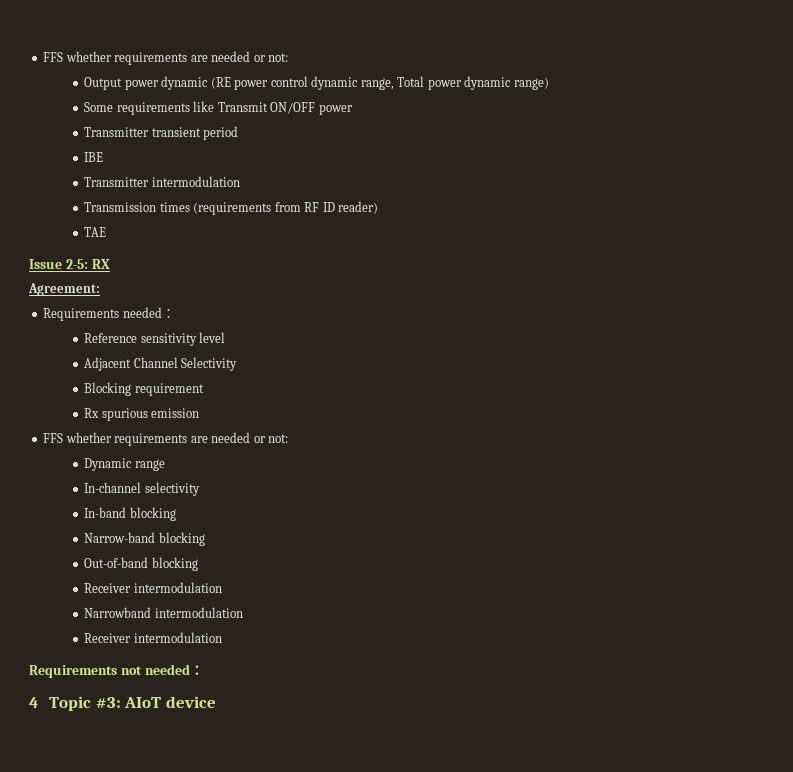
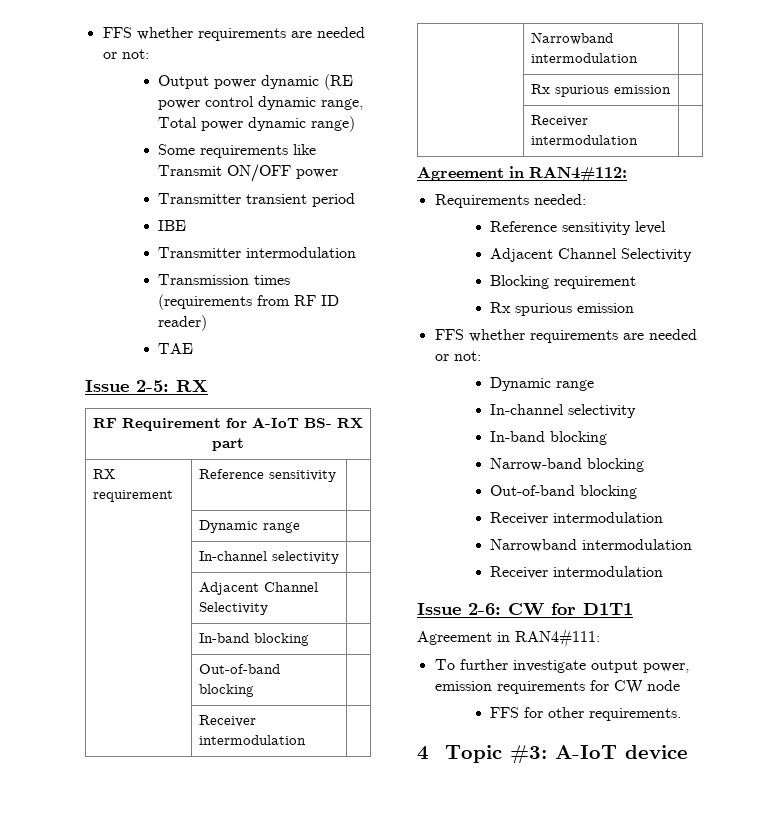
[28,283,100,296] [43,307,175,321] // Agreement: // Requirements needed： -> [93,417,363,431] [212,438,244,451] [92,469,115,479] [92,490,173,502] [198,469,336,482] [198,520,300,533] [198,551,339,564] [198,582,318,595] [198,602,268,615] [198,633,309,646] [198,664,280,674] [198,684,254,697] [198,715,256,727] [198,735,306,745] [530,32,613,45] [530,53,638,63] [530,84,671,97] [530,115,588,127] [530,135,638,145] [417,166,627,183] [434,194,586,208] // RF Requirement for A-IoT BS- RX part // RX requirement | Reference sensitivity | // | Dynamic range | // | In-channel selectivity | // | Adjacent Channel Selectivity | // | In-band blocking | // | Out-of-band blocking | // | Receiver intermodulation | // | Narrowband intermodulation | // | Rx spurious emission | // | Receiver intermodulation | // Agreement in RAN4#112: // Requirements needed:
[29,664,204,678] Requirements not needed： -> [417,603,633,616] [417,628,600,648] [434,659,689,673] [434,680,680,694] [490,707,682,721] Issue 2-6: CW for D1T1 // Agreement in RAN4#111: // To further investigate output power, emission requirements for CW node // FFS for other requirements.
[124,697,162,708] AIoT -> [554,745,617,759] A-IoT

